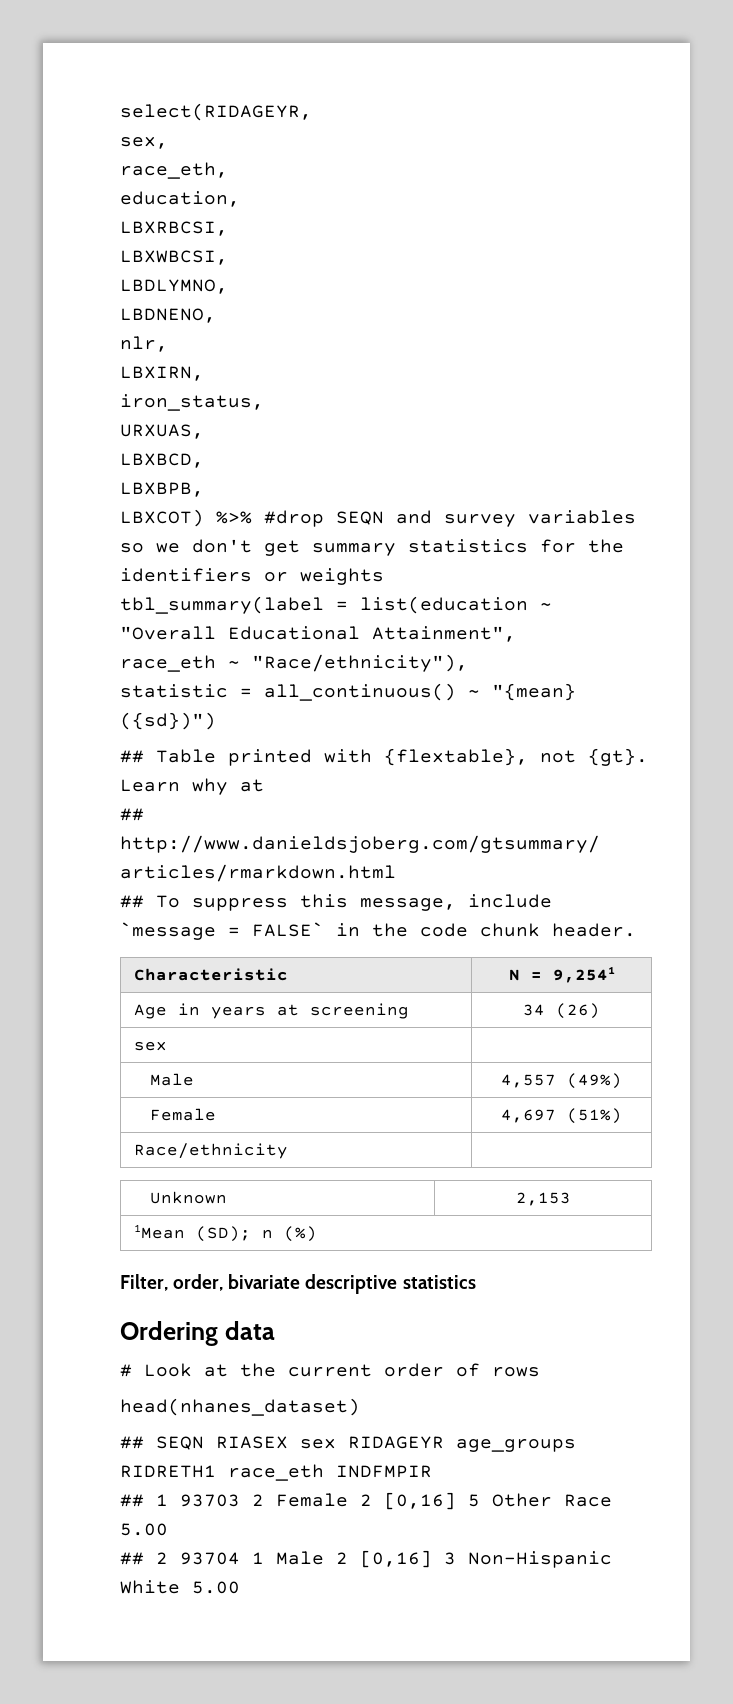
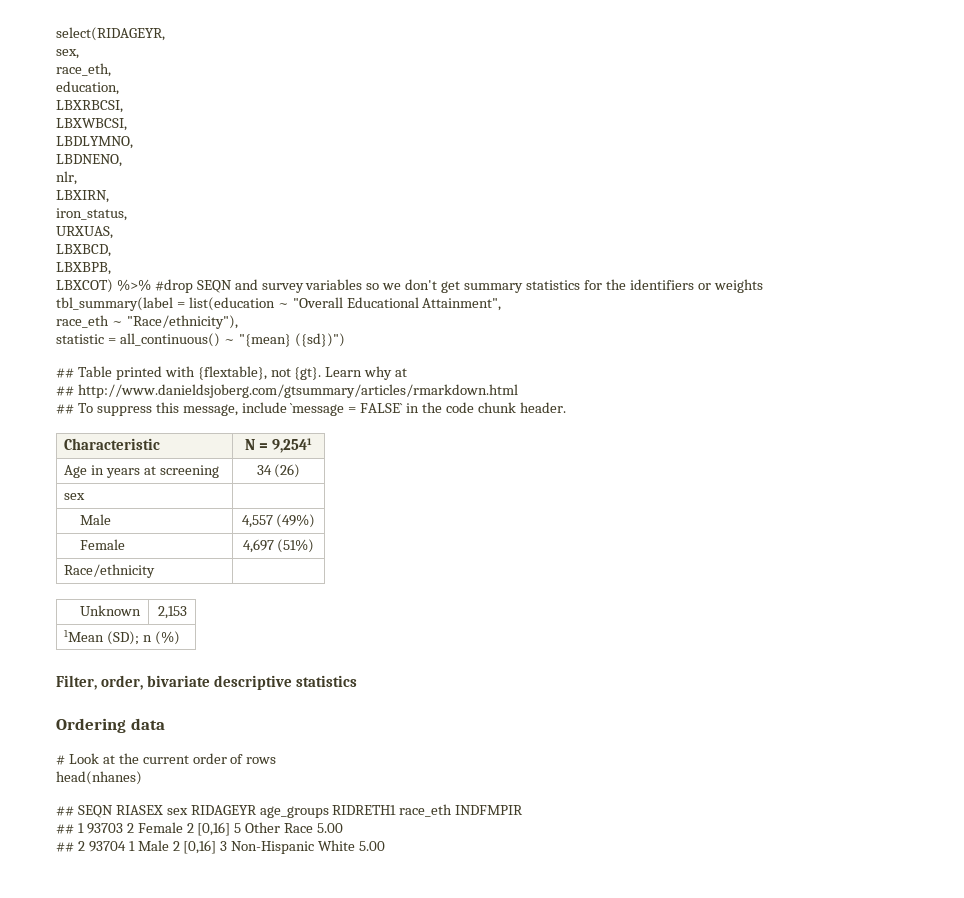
[120,1398,360,1416] head(nhanes_dataset) -> [56,771,142,785] head(nhanes)

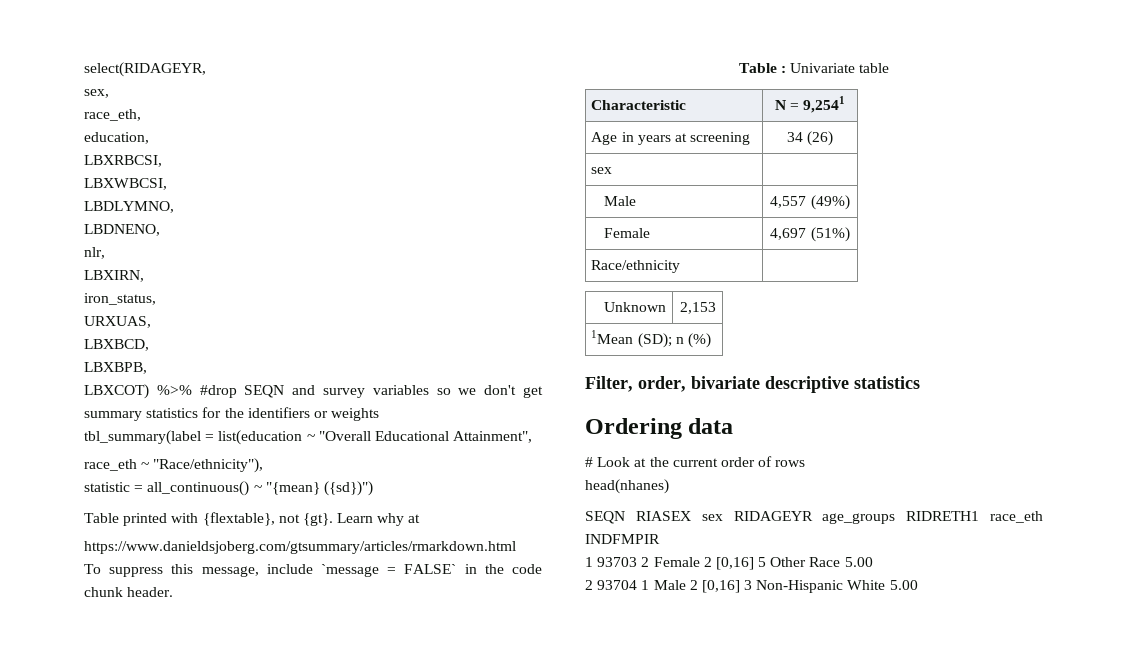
[56,368,74,378] ## -> (373, 488) none
[56,384,518,398] [56,404,74,414] ## http://www.danieldsjoberg.com/gtsummary/articles/rmarkdown.html // ## -> [84,541,516,554] https://www.danieldsjoberg.com/gtsummary/articles/rmarkdown.html //
(566, 407) none -> [738,63,890,73] // Table : Univariate table
[56,806,74,816] ## -> (669, 486) none
[56,824,74,834] ## -> (660, 539) none
[56,842,74,852] ## -> (873, 562) none

